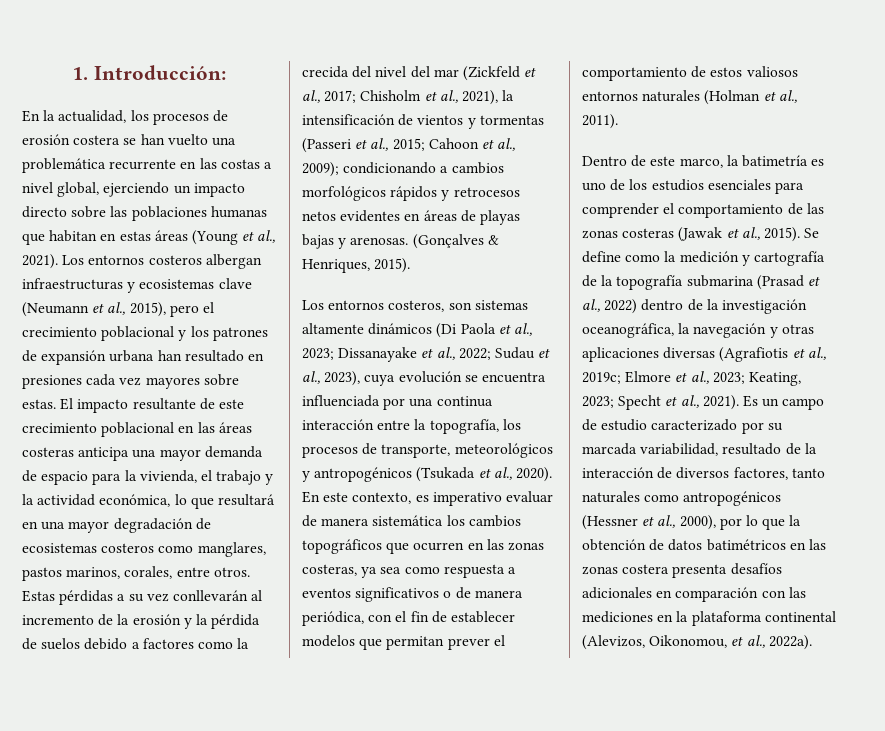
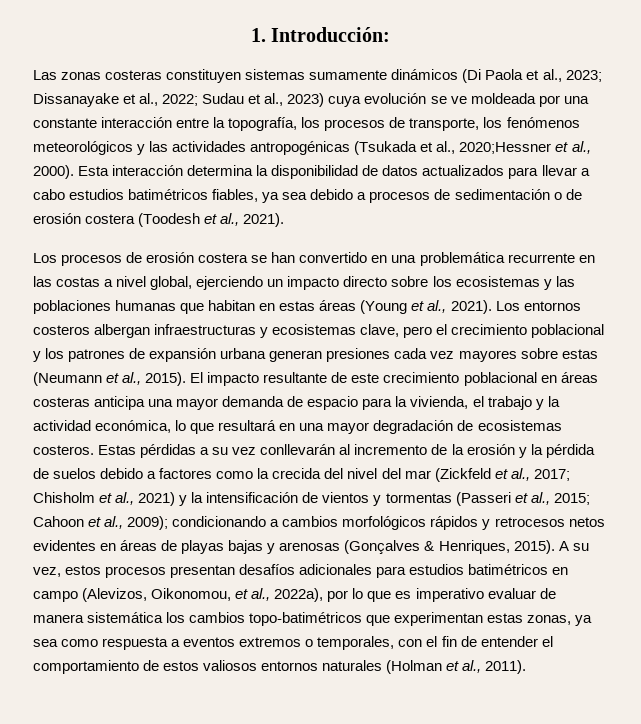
[22,110,149,123] En la actualidad, los -> [33,69,602,83] [33,93,589,107] [33,117,580,131] [33,141,591,155] [33,165,590,179] [33,189,582,203] [33,213,285,227] [33,253,57,263] Las zonas costeras constituyen sistemas sumamente dinámicos (Di Paola et al., 2023; Dissanayake et al., 2022; Sudau et al., 2023) cuya evolución se ve moldeada por una constante interacción entre la topografía, los procesos de transporte, los fenómenos meteorológicos y las actividades antropogénicas (Tsukada et al., 2020;Hessner et al., 2000). Esta interacción determina la disponibilidad de datos actualizados para llevar a cabo estudios batimétricos fiables, ya sea debido a procesos de sedimentación o de erosión costera (Toodesh et al., 2021). // Los
[167,134,208,146] vuelto -> [299,252,388,263] convertido en
(107, 212) none -> [432,276,552,290] los ecosistemas y
[218,278,252,289] [22,302,166,317] clave (Neumann et al., 2015), -> [360,324,400,337] clave,
[157,350,264,362] han resultado en -> [269,350,323,362] generan
[22,399,56,409] estas. -> [561,349,598,359] [33,372,187,386] estas (Neumann et al., 2015).
[197,422,215,433] las -> (557, 379) none
[101,542,266,557] [22,566,250,581] costeros como manglares, pastos marinos, corales, entre otros. -> [33,445,94,455] costeros.
[461,90,498,105] 2021), -> [138,492,188,506] 2021) y
[350,237,409,245] arenosas. -> [279,542,341,551] arenosas
[302,300,528,312] [302,323,532,338] [302,347,551,362] [302,371,546,386] [302,395,493,410] [302,419,521,434] [302,443,553,458] [302,467,552,482] [302,491,412,504] // Los entornos costeros, son sistemas altamente dinámicos (Di Paola et al., 2023; Dissanayake et al., 2022; Sudau et al., 2023), cuya evolución se encuentra influenciada por una continua interacción entre la topografía, los procesos de transporte, meteorológicos y antropogénicos (Tsukada et al., 2020). En este contexto, -> [558,541,589,551] [33,564,569,578] [33,588,392,602] A su vez, estos procesos presentan desafíos adicionales para estudios batimétricos en campo (Alevizos, Oikonomou, et al., 2022a), por lo que
[302,539,544,554] [302,564,357,576] topográficos que ocurren en las zonas costeras, -> [249,612,572,626] topo-batimétricos que experimentan estas zonas,
[355,587,523,602] [302,611,515,626] [302,635,490,650] significativos o de manera periódica, con el fin de establecer modelos que permitan prever -> [239,636,538,650] extremos o temporales, con el fin de entender
[582,155,825,168] [582,179,804,194] [582,203,824,218] [582,227,820,242] [582,251,825,266] [582,275,820,290] [582,299,807,314] [582,323,814,338] [582,347,826,362] [582,371,801,386] [582,395,825,410] [582,419,783,434] [582,443,817,456] [582,467,825,480] [582,491,782,506] [582,515,802,530] [582,539,826,551] [582,563,782,578] [582,587,806,602] [582,611,836,626] [582,635,812,650] // Dentro de este marco, la batimetría es uno de los estudios esenciales para comprender el comportamiento de las zonas costeras (Jawak et al., 2015). Se define como la medición y cartografía de la topografía submarina (Prasad et al., 2022) dentro de la investigación oceanográfica, la navegación y otras aplicaciones diversas (Agrafiotis et al., 2019c; Elmore et al., 2023; Keating, 2023; Specht et al., 2021). Es un campo de estudio caracterizado por su marcada variabilidad, resultado de la interacción de diversos factores, tanto naturales como antropogénicos (Hessner et al., 2000), por lo que la obtención de datos batimétricos en las zonas costera presenta desafíos adicionales en comparación con las mediciones en la plataforma continental (Alevizos, Oikonomou, et al., 2022a). -> (527, 667) none

